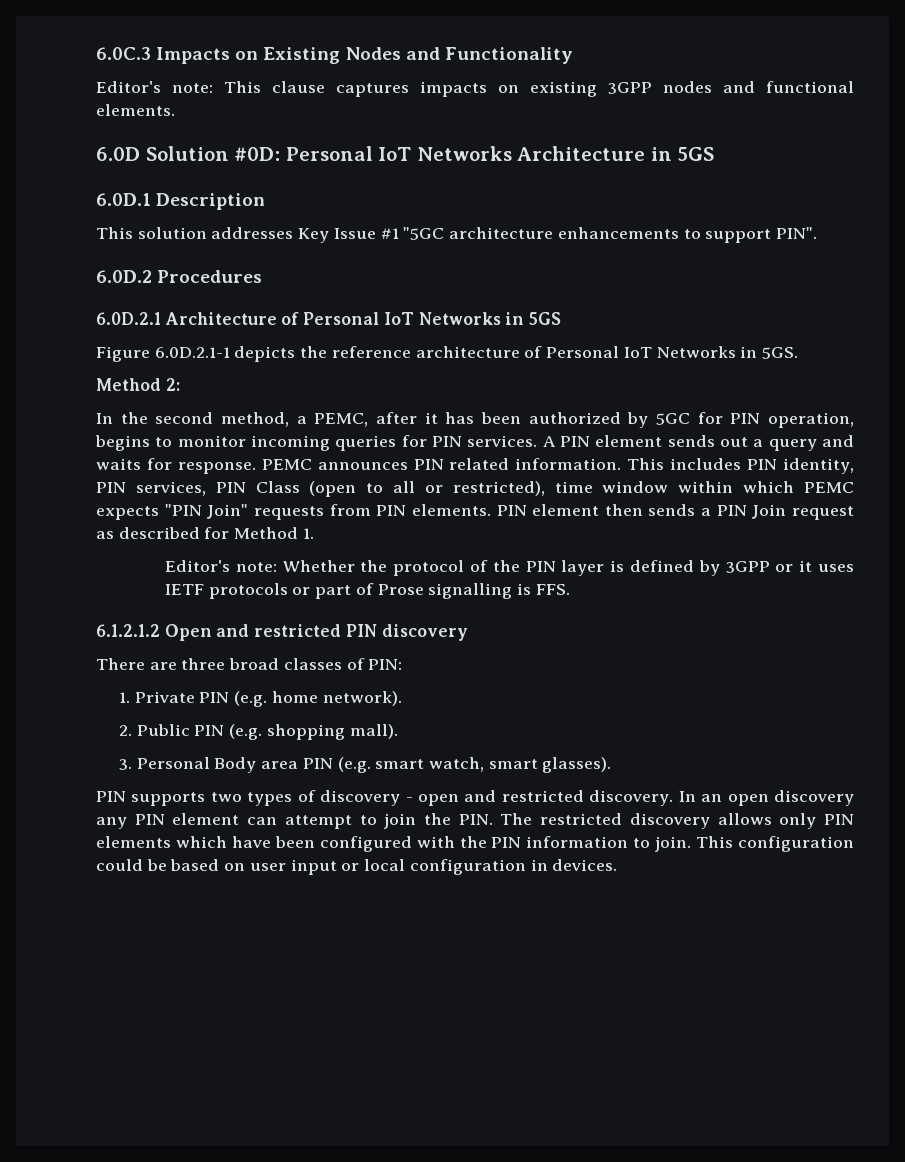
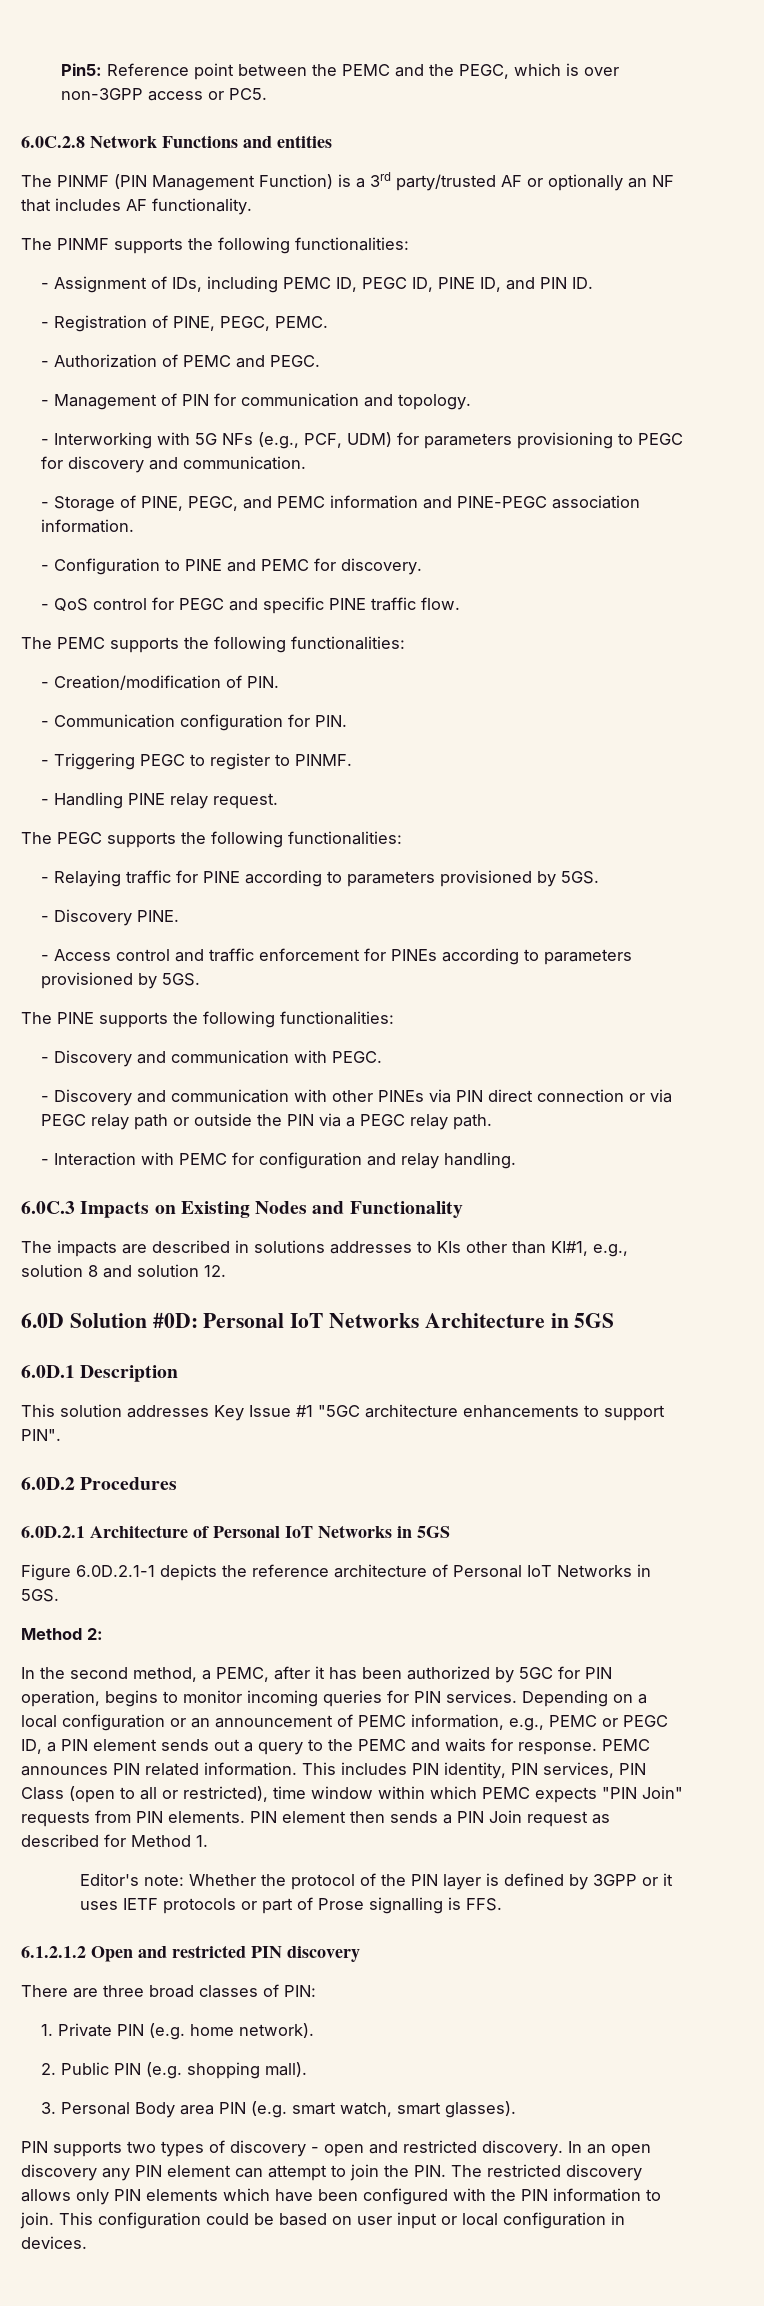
(96, 53) none -> [60,63,619,80] [60,88,267,101] [21,135,332,148] [21,172,674,191] [21,198,252,215] [21,237,409,254] [40,276,593,293] [40,315,328,332] [40,354,320,368] [40,393,471,410] [40,432,683,449] [40,456,306,473] [40,495,640,512] [40,519,134,533] [40,558,422,575] [40,597,460,614] [21,636,405,653] [40,675,279,690] [40,714,347,731] [40,753,352,770] [40,792,278,809] [21,831,402,848] [40,870,599,887] [40,909,179,926] [40,948,632,965] [40,972,200,989] [21,1011,394,1028] [40,1050,382,1067] [40,1089,672,1106] [40,1113,492,1130] [40,1152,516,1169] Pin5: Reference point between the PEMC and the PEGC, which is over non-3GPP access or PC5. // 6.0C.2.8 Network Functions and entities // The PINMF (PIN Management Function) is a 3rd party/trusted AF or optionally an NF that includes AF functionality. // The PINMF supports the following functionalities: // - Assignment of IDs, including PEMC ID, PEGC ID, PINE ID, and PIN ID. // - Registration of PINE, PEGC, PEMC. // - Authorization of PEMC and PEGC. // - Management of PIN for communication and topology. // - Interworking with 5G NFs (e.g., PCF, UDM) for parameters provisioning to PEGC for discovery and communication. // - Storage of PINE, PEGC, and PEMC information and PINE-PEGC association information. // - Configuration to PINE and PEMC for discovery. // - QoS control for PEGC and specific PINE traffic flow. // The PEMC supports the following functionalities: // - Creation/modification of PIN. // - Communication configuration for PIN. // - Triggering PEGC to register to PINMF. // - Handling PINE relay request. // The PEGC supports the following functionalities: // - Relaying traffic for PINE according to parameters provisioned by 5GS. // - Discovery PINE. // - Access control and traffic enforcement for PINEs according to parameters provisioned by 5GS. // The PINE supports the following functionalities: // - Discovery and communication with PEGC. // - Discovery and communication with other PINEs via PIN direct connection or via PEGC relay path or outside the PIN via a PEGC relay path. // - Interaction with PEMC for configuration and relay handling. //
[96,81,854,97] [96,104,175,116] Editor's note: This clause captures impacts on existing 3GPP nodes and functional elements. -> [21,1240,628,1257] [21,1264,226,1278] The impacts are described in solutions addresses to KIs other than KI#1, e.g., solution 8 and solution 12.
[542,436,556,447] A -> [522,1690,647,1707] [21,1714,668,1731] [21,1739,56,1754] Depending on a local configuration or an announcement of PEMC information, e.g., PEMC or PEGC ID, a
(817, 445) none -> [308,1739,406,1751] to the PEMC

